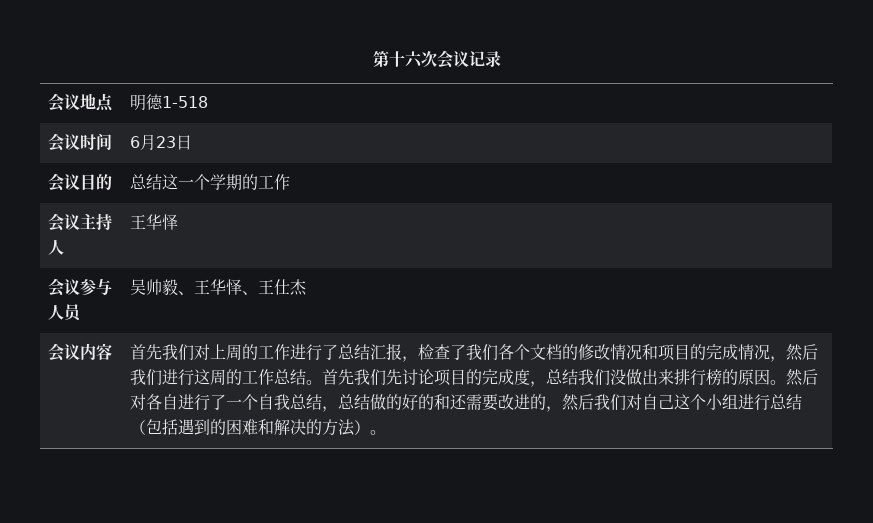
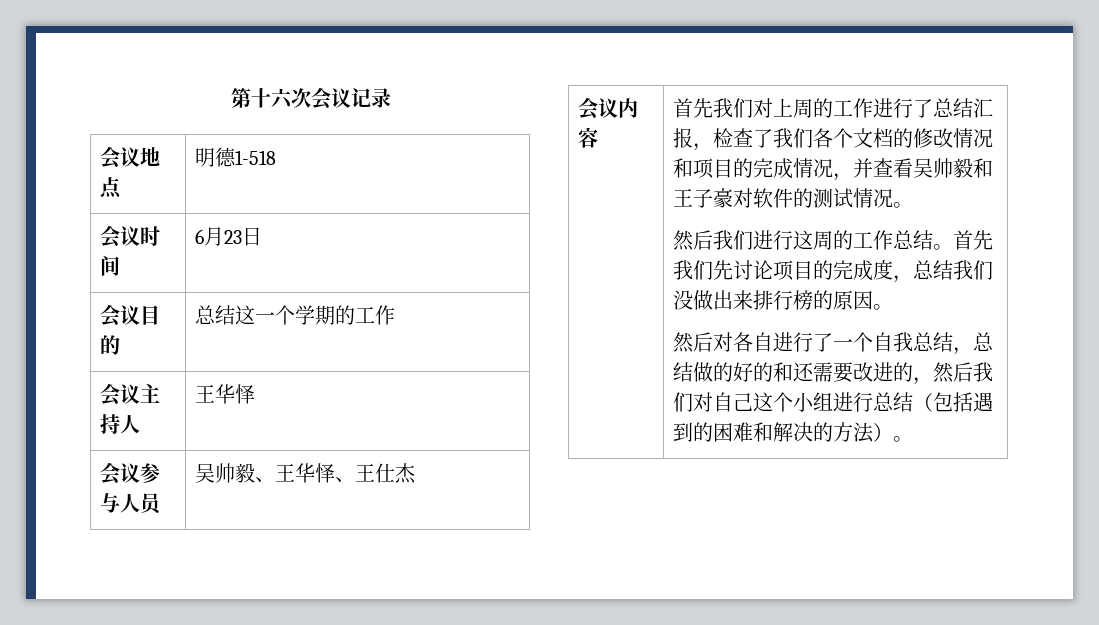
(787, 359) none -> [852,158,993,178] [672,188,913,208] 并查看吴帅毅和王子豪对软件的测试情况。 //
(787, 382) none -> (893, 307) //

